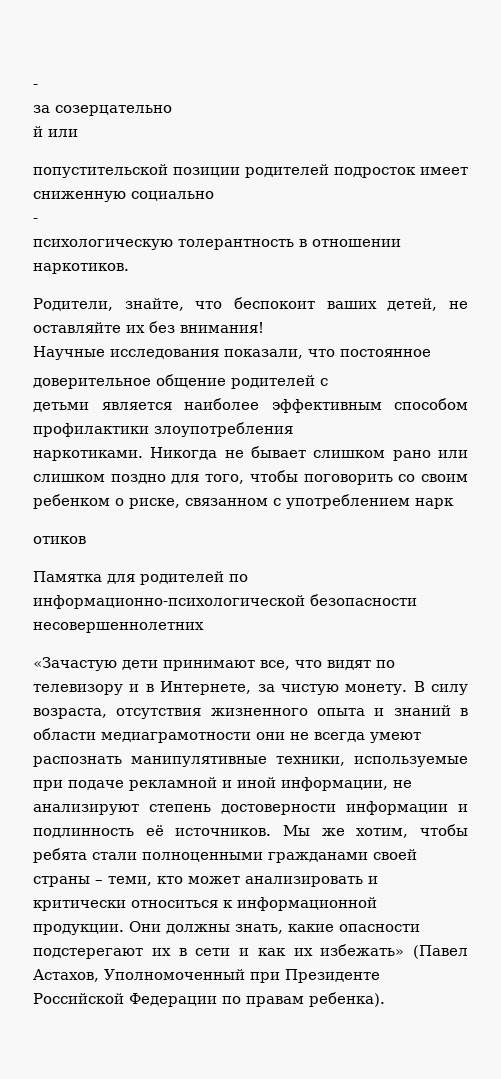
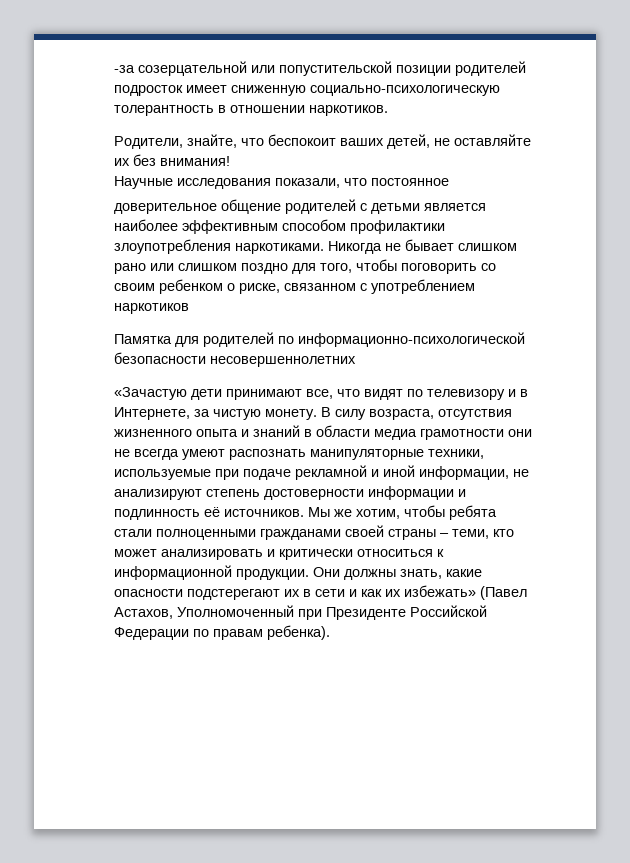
[33,84,38,89] [33,105,172,116] [33,126,78,137] - // за созерцательно // й или // -> [114,61,275,76] -за созерцательной или
[131,191,214,201] [33,218,38,223] [33,239,173,250] социально // - // психологическую -> [310,85,500,96] социально-психологическую
(328, 382) // -> (367, 207) none
(293, 429) // -> (231, 246) none
[415,498,454,509] [33,536,86,544] нарк // отиков -> [114,303,189,314] наркотиков
[101,732,251,743] медиаграмотности -> [374,429,504,440] медиа грамотности
[131,756,267,767] манипулятивные -> [310,449,424,460] манипуляторные

